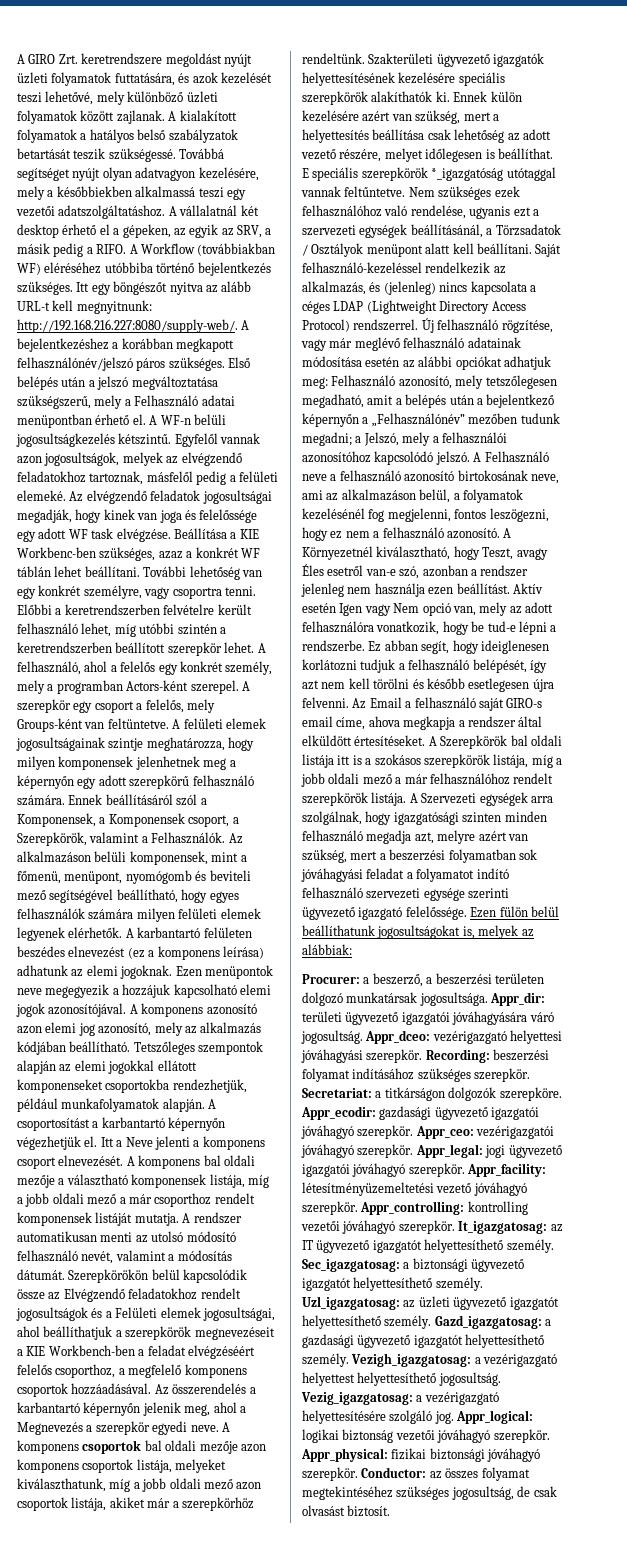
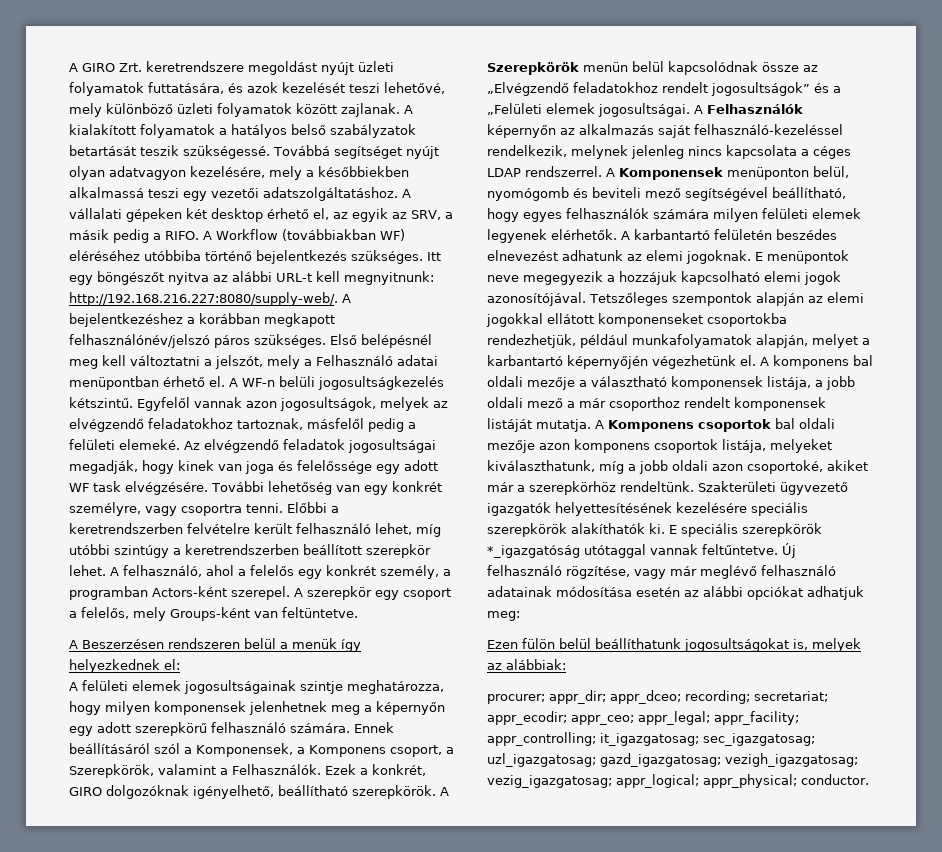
[179,205,238,216] vállalatnál -> [69,208,182,222] vállalati gépeken
[99,224,171,238] el a gépeken, -> [313,208,329,220] el,
[221,281,252,292] alább -> [232,271,272,282] alábbi
[17,376,218,390] [17,395,91,409] belépés után a jelszó megváltoztatása szükségszerű, -> [361,334,432,348] [69,355,263,369] belépésnél meg kell változtatni a jelszót,
[116,528,259,542] [17,547,260,561] [17,566,140,577] elvégzése. Beállítása a KIE Workbenc-ben szükséges, azaz a konkrét WF táblán lehet beállítani. -> [125,481,208,495] elvégzésére.
[177,624,217,635] szintén -> [114,545,169,558] szintúgy
[17,680,45,694] mely -> (439, 572) none
(169, 723) none -> [69,638,361,652] [69,659,180,673] // A Beszerzésen rendszeren belül a menük így helyezkednek el: //
[108,813,185,827] Komponensek -> [309,745,386,757] Komponens
[228,833,243,844] [17,851,247,865] [17,871,123,884] Az alkalmazáson belüli komponensek, mint a főmenü, menüpont, -> [325,764,426,776] [69,785,449,799] [487,61,818,75] [487,82,841,96] [487,103,803,117] [487,124,843,138] [487,145,851,159] [487,166,849,180] Ezek a konkrét, GIRO dolgozóknak igényelhető, beállítható szerepkörök. A Szerepkörök menün belül kapcsolódnak össze az „Elvégzendő feladatokhoz rendelt jogosultságok” és a „Felületi elemek jogosultságai. A Felhasználók képernyőn az alkalmazás saját felhasználó-kezeléssel rendelkezik, melynek jelenleg nincs kapcsolata a céges LDAP rendszerrel. A Komponensek menüponton belül,
[203,927,252,938] felületen -> [714,229,772,240] felületén
[127,946,264,960] (ez a komponens leírása) -> (558, 255) none
[175,966,202,977] Ezen -> [755,252,763,261] E
[129,1003,257,1017] [17,1022,262,1036] [17,1041,131,1055] A komponens azonosító azon elemi jog azonosító, mely az alkalmazás kódjában beállítható. -> (586, 299) none
[162,1098,217,1112] [17,1117,226,1131] [16,1136,265,1150] [17,1155,124,1169] alapján. A csoportosítást a karbantartó képernyőn végezhetjük el. Itt a Neve jelenti a komponens csoport elnevezését. -> [756,334,870,348] [487,355,756,369] alapján, melyet a karbantartó képernyőjén végezhetünk el.
[247,1175,269,1188] míg -> (811, 383) none
[193,1212,242,1224] [17,1231,236,1243] [17,1250,232,1264] [17,1269,248,1283] [17,1288,241,1302] [16,1307,275,1321] [17,1326,275,1340] [17,1345,255,1359] [17,1364,247,1378] [17,1383,256,1397] [17,1402,246,1416] [17,1421,230,1435] [17,1440,79,1454] rendszer automatikusan menti az utolsó módosító felhasználó nevét, valamint a módosítás dátumát. Szerepkörökön belül kapcsolódik össze az Elvégzendő feladatokhoz rendelt jogosultságok és a Felületi elemek jogosultságai, ahol beállíthatjuk a szerepkörök megnevezéseit a KIE Workbench-ben a feladat elvégzéséért felelős csoporthoz, a megfelelő komponens csoportok hozzáadásával. Az összerendelés a karbantartó képernyőn jelenik meg, ahol a Megnevezés a szerepkör egyedi neve. A komponens -> [608,420,694,432] Komponens
[203,1479,262,1490] [17,1497,107,1511] mező azon csoportok listája, -> [712,460,823,474] azon csoportoké,
[453,91,522,102] [302,110,499,124] [302,129,551,143] [301,148,553,162] Ennek külön kezelésére azért van szükség, mert a helyettesítés beállítása csak lehetőség az adott vezető részére, melyet időlegesen is beállíthat. -> (665, 528) none
[408,186,520,200] [302,205,539,219] [302,224,561,238] [302,243,562,257] [302,262,506,274] [302,281,536,295] [302,300,526,314] [302,319,419,332] Nem szükséges ezek felhasználóhoz való rendelése, ugyanis ezt a szervezeti egységek beállításánál, a Törzsadatok / Osztályok menüpont alatt kell beállítani. Saját felhasználó-kezeléssel rendelkezik az alkalmazás, és (jelenleg) nincs kapcsolata a céges LDAP (Lightweight Directory Access Protocol) rendszerrel. -> (778, 549) none
[331,375,557,389] [302,394,555,408] [302,413,560,427] [302,432,507,446] [302,451,549,465] [302,470,559,484] [302,489,523,503] [302,508,549,522] [302,527,512,541] [302,546,548,560] [302,564,529,579] [301,583,543,597] [302,602,553,616] [302,621,557,635] [302,640,549,654] [302,659,547,673] [302,678,554,692] [302,697,543,711] [302,716,543,730] [302,735,562,749] [302,754,562,768] [301,773,554,787] [302,792,553,806] [302,811,547,825] [302,830,528,844] [302,849,537,863] [301,868,509,882] [302,887,510,901] [302,906,467,920] Felhasználó azonosító, mely tetszőlegesen megadható, amit a belépés után a bejelentkező képernyőn a „Felhasználónév” mezőben tudunk megadni; a Jelszó, mely a felhasználói azonosítóhoz kapcsolódó jelszó. A Felhasználó neve a felhasználó azonosító birtokosának neve, ami az alkalmazáson belül, a folyamatok kezelésénél fog megjelenni, fontos leszögezni, hogy ez nem a felhasználó azonosító. A Környezetnél kiválasztható, hogy Teszt, avagy Éles esetről van-e szó, azonban a rendszer jelenleg nem használja ezen beállítást. Aktív esetén Igen vagy Nem opció van, mely az adott felhasználóra vonatkozik, hogy be tud-e lépni a rendszerbe. Ez abban segít, hogy ideiglenesen korlátozni tudjuk a felhasználó belépését, így azt nem kell törölni és később esetlegesen újra felvenni. Az Email a felhasználó saját GIRO-s email címe, ahova megkapja a rendszer által elküldött értesítéseket. A Szerepkörök bal oldali listája itt is a szokásos szerepkörök listája, míg a jobb oldali mező a már felhasználóhoz rendelt szerepkörök listája. A Szervezeti egységek arra szolgálnak, hogy igazgatósági szinten minden felhasználó megadja azt, melyre azért van szükség, mert a beszerzési folyamatban sok jóváhagyási feladat a folyamatot indító felhasználó szervezeti egysége szerinti ügyvezető igazgató felelőssége. -> (520, 616) //
[302,973,544,987] [302,992,546,1006] [302,1011,554,1025] [301,1030,563,1044] [301,1049,550,1063] [302,1068,531,1082] [302,1087,562,1101] [301,1106,540,1120] [301,1125,555,1139] [301,1144,562,1158] [302,1163,547,1177] [302,1182,527,1196] [302,1201,528,1215] [301,1220,563,1234] [302,1239,554,1253] [302,1258,525,1272] [302,1277,483,1291] [302,1296,559,1310] [302,1315,552,1329] [302,1334,545,1348] [302,1353,558,1367] [302,1372,501,1386] [301,1392,499,1405] [302,1410,534,1424] [302,1429,550,1443] [301,1448,541,1462] [302,1467,530,1481] [302,1486,557,1500] [302,1505,391,1517] Procurer: a beszerző, a beszerzési területen dolgozó munkatársak jogosultsága. Appr_dir: területi ügyvezető igazgatói jóváhagyására váró jogosultság. Appr_dceo: vezérigazgató helyettesi jóváhagyási szerepkör. Recording: beszerzési folyamat indításához szükséges szerepkör. Secretariat: a titkárságon dolgozók szerepköre. Appr_ecodir: gazdasági ügyvezető igazgatói jóváhagyó szerepkör. Appr_ceo: vezérigazgatói jóváhagyó szerepkör. Appr_legal: jogi ügyvezető igazgatói jóváhagyó szerepkör. Appr_facility: létesítményüzemeltetési vezető jóváhagyó szerepkör. Appr_controlling: kontrolling vezetői jóváhagyó szerepkör. It_igazgatosag: az IT ügyvezető igazgatót helyettesíthető személy. Sec_igazgatosag: a biztonsági ügyvezető igazgatót helyettesíthető személy. Uzl_igazgatosag: az üzleti ügyvezető igazgatót helyettesíthető személy. Gazd_igazgatosag: a gazdasági ügyvezető igazgatót helyettesíthető személy. Vezigh_igazgatosag: a vezérigazgató helyettest helyettesíthető jogosultság. Vezig_igazgatosag: a vezérigazgató helyettesítésére szolgáló jog. Appr_logical: logikai biztonság vezetői jóváhagyó szerepkör. Appr_physical: fizikai biztonsági jóváhagyó szerepkör. Conductor: az összes folyamat megtekintéséhez szükséges jogosultság, de csak olvasást biztosít. -> [487,690,828,704] [487,711,799,725] [487,732,815,746] [487,753,858,767] [487,774,869,788] procurer; appr_dir; appr_dceo; recording; secretariat; appr_ecodir; appr_ceo; appr_legal; appr_facility; appr_controlling; it_igazgatosag; sec_igazgatosag; uzl_igazgatosag; gazd_igazgatosag; vezigh_igazgatosag; vezig_igazgatosag; appr_logical; appr_physical; conductor.

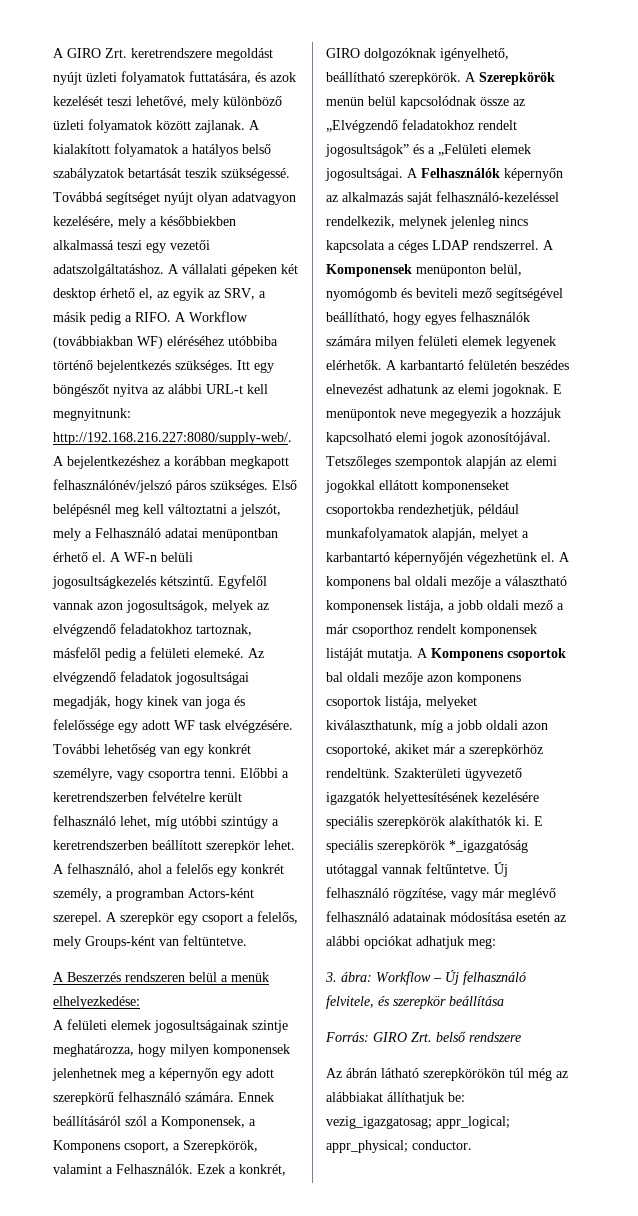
[82,639,164,649] Beszerzésen -> [67,972,121,982] Beszerzés
[341,639,361,652] [69,659,180,673] így helyezkednek el: -> [53,996,140,1009] elhelyezkedése:
[487,638,861,652] [487,659,566,670] [487,690,828,704] [487,711,799,725] [487,732,815,746] [487,753,858,767] Ezen fülön belül beállíthatunk jogosultságokat is, melyek az alábbiak: // procurer; appr_dir; appr_dceo; recording; secretariat; appr_ecodir; appr_ceo; appr_legal; appr_facility; appr_controlling; it_igazgatosag; sec_igazgatosag; uzl_igazgatosag; gazd_igazgatosag; vezigh_igazgatosag; -> [325,970,526,985] [326,995,504,1009] [325,1031,521,1042] [326,1068,568,1081] [326,1092,465,1105] 3. ábra: Workflow – Új felhasználó felvitele, és szerepkör beállítása // Forrás: GIRO Zrt. belső rendszere // Az ábrán látható szerepkörökön túl még az alábbiakat állíthatjuk be:

